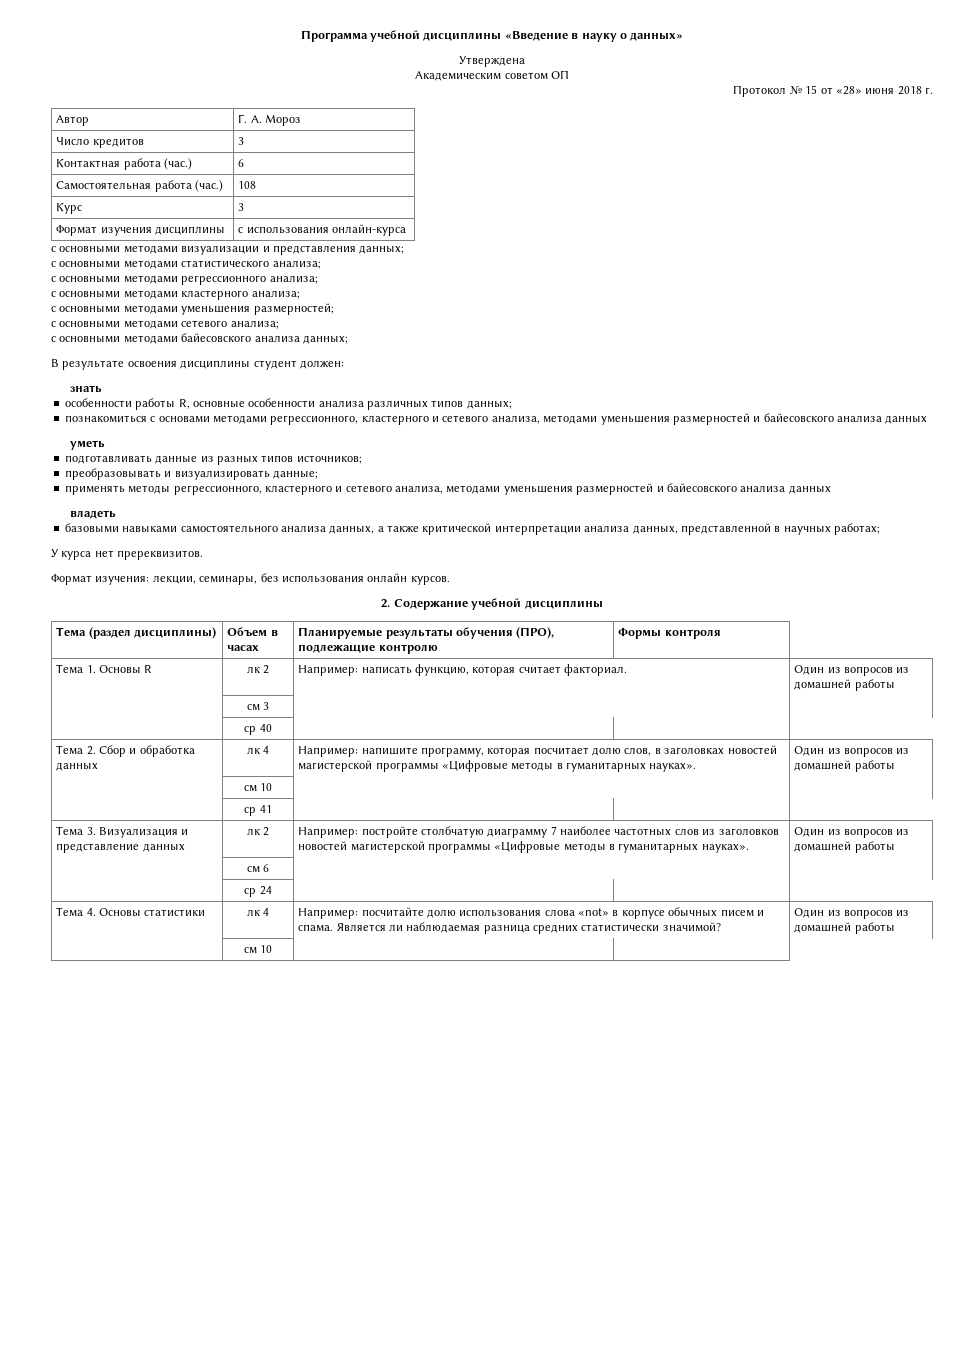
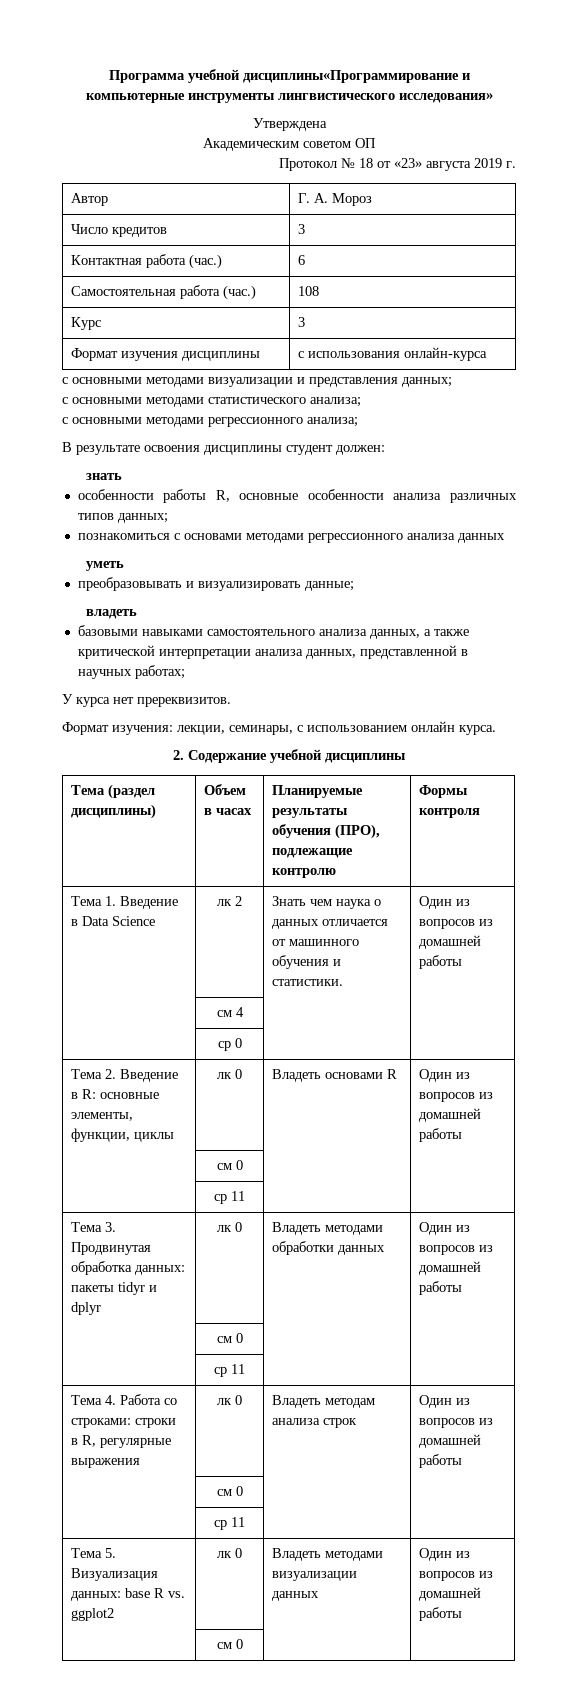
[423,31,684,42] дисциплины «Введение в науку о данных» -> [242,70,470,83] [85,93,493,103] дисциплины«Программирование и компьютерные инструменты лингвистического исследования»
[805,85,922,95] 15 от «28» июня 2018 -> [359,158,502,171] 18 от «23» августа 2019
[51,290,300,300] [51,303,334,315] [51,320,279,329] [51,333,348,344] // с основными методами кластерного анализа; // с основными методами уменьшения размерностей; // с основными методами сетевого анализа; // с основными методами байесовского анализа данных; -> (358, 422) none
[270,413,928,425] [70,440,106,450] [64,455,362,465] [64,468,318,480] [64,483,831,495] регрессионного, кластерного и сетевого анализа, методами уменьшения размерностей и байесовского анализа данных // уметь // подготавливать данные из разных типов источников; // преобразовывать и визуализировать данные; // применять методы регрессионного, кластерного и сетевого анализа, методами уменьшения размерностей и байесовского анализа данных -> [307,533,505,543] [85,561,124,571] [77,577,354,591] регрессионного анализа данных // уметь // преобразовывать и визуализировать данные;
[260,573,450,585] без использования онлайн курсов. -> [297,721,496,735] с использованием онлайн курса.
[98,665,153,674] [246,665,270,674] [298,664,628,676] [794,665,910,676] [794,679,895,691] [246,702,270,711] [244,724,272,735] Основы R | лк 2 | Например: написать функцию, которая считает факториал. | Один из вопросов из домашней работы // | см 3 | | // | ср 40 -> [120,896,179,909] [71,916,156,926] [217,896,242,906] [272,896,382,909] [272,919,389,929] [272,939,360,946] [272,955,342,969] [272,979,344,986] [419,896,471,909] [419,919,494,929] [419,935,482,949] [419,955,463,969] [216,1007,244,1017] [217,1038,242,1051] Введение в Data Science | лк 2 | Знать чем наука о данных отличается от машинного обучения и статистики. | Один из вопросов из домашней работы // | см 4 | | // | ср 0
[98,745,195,757] [56,762,99,771] [246,746,270,754] [298,745,777,757] [298,760,697,772] [794,746,910,757] [794,760,895,772] [243,783,273,792] [244,805,272,816] Сбор и обработка данных | лк 4 | Например: напишите программу, которая посчитает долю слов, в заголовках новостей магистерской программы «Цифровые методы в гуманитарных науках». | Один из вопросов из домашней работы // | см 10 | | // | ср 41 -> [120,1069,179,1082] [71,1089,160,1099] [71,1112,134,1121] [71,1128,175,1142] [217,1069,242,1079] [272,1069,398,1082] [419,1069,471,1082] [419,1092,494,1102] [419,1108,482,1122] [419,1128,463,1142] [216,1160,243,1170] [214,1191,245,1204] Введение в R: основные элементы, функции, циклы | лк 0 | Владеть основами R | Один из вопросов из домашней работы // | см 0 | | // | ср 11
[98,827,189,838] [56,843,185,853] [246,827,270,836] [298,826,779,838] [298,841,749,853] [794,827,910,838] [794,841,895,853] [246,864,270,873] [244,886,272,897] Визуализация и представление данных | лк 2 | Например: постройте столбчатую диаграмму 7 наиболее частотных слов из заголовков новостей магистерской программы «Цифровые методы в гуманитарных науках». | Один из вопросов из домашней работы // | см 6 | | // | ср 24 -> [71,1242,152,1255] [71,1261,186,1275] [71,1282,158,1295] [71,1302,102,1315] [217,1222,242,1232] [272,1222,384,1235] [272,1241,386,1255] [419,1222,471,1235] [419,1245,494,1255] [419,1261,482,1275] [419,1281,463,1295] [216,1333,243,1343] [214,1364,245,1377] Продвинутая обработка данных: пакеты tidyr и dplyr | лк 0 | Владеть методами обработки данных | Один из вопросов из домашней работы // | см 0 | | // | ср 11
[98,908,206,917] [246,908,270,916] [298,907,764,919] [298,922,721,934] [794,908,910,919] [794,922,895,934] [243,945,273,954] Основы статистики | лк 4 | Например: посчитайте долю использования слова «not» в корпусе обычных писем и спама. Является ли наблюдаемая разница средних статистически значимой? | Один из вопросов из домашней работы // | см 10 -> [120,1394,178,1405] [71,1418,177,1428] [71,1435,172,1448] [71,1458,141,1468] [217,1395,242,1405] [272,1395,376,1408] [272,1418,358,1428] [419,1395,471,1408] [419,1418,494,1428] [419,1434,482,1448] [419,1454,463,1468] [216,1486,243,1496] [214,1517,245,1530] [71,1548,117,1558] [71,1568,159,1581] [71,1588,186,1601] [71,1608,115,1621] [217,1548,242,1558] [272,1548,384,1561] [272,1571,358,1581] [272,1591,320,1601] [419,1548,471,1561] [419,1571,494,1581] [419,1587,482,1601] [419,1607,463,1621] [216,1639,243,1649] Работа со строками: строки в R, регулярные выражения | лк 0 | Владеть методам анализа строк | Один из вопросов из домашней работы // | см 0 | | // | ср 11 | | // Тема 5. Визуализация данных: base R vs. ggplot2 | лк 0 | Владеть методами визуализации данных | Один из вопросов из домашней работы // | см 0

